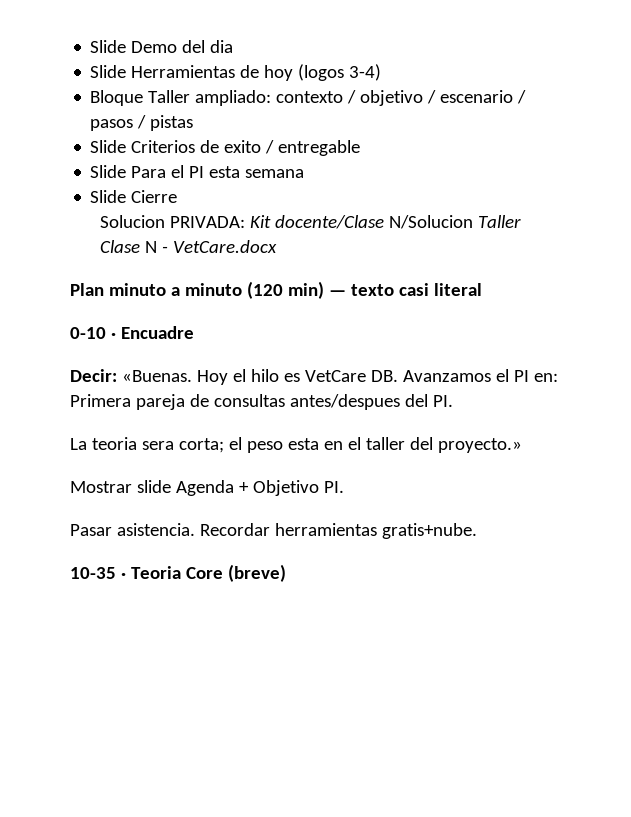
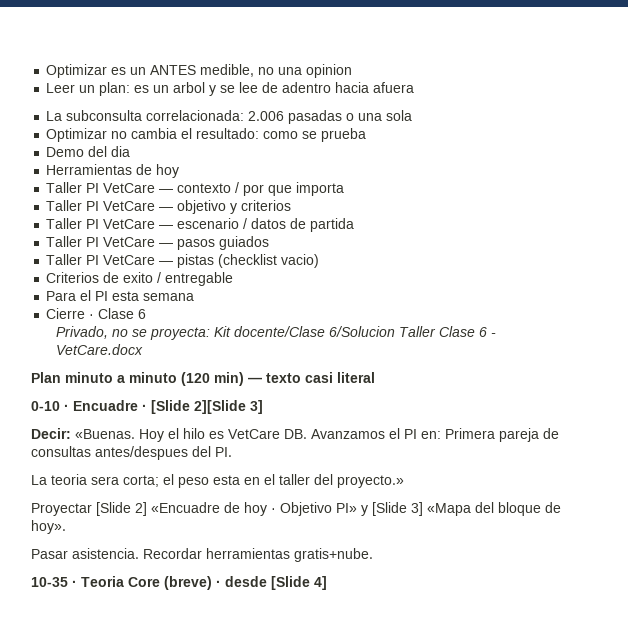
[90,40,127,53] Slide -> [46,64,353,78] [46,82,415,96] [46,110,413,124] [46,128,367,142] Optimizar es un ANTES medible, no una opinion // Leer un plan: es un arbol y se lee de adentro hacia afuera // La subconsulta correlacionada: 2.006 pasadas o una sola // Optimizar no cambia el resultado: como se prueba //
[90,65,127,78] Slide -> (131, 151) none
[298,64,382,81] [90,90,527,106] [90,115,147,131] (logos 3-4) // Bloque Taller ampliado: contexto / objetivo / escenario / pasos / -> [46,182,345,196] [46,200,292,214] [46,218,355,232] [46,236,270,250] [46,254,174,265] // Taller PI VetCare — contexto / por que importa // Taller PI VetCare — objetivo y criterios // Taller PI VetCare — escenario / datos de partida // Taller PI VetCare — pasos guiados // Taller PI VetCare —
[90,140,127,153] // Slide -> [218,254,320,268] (checklist vacio) //
[90,165,127,178] Slide -> (234, 279) none
[90,190,127,203] Slide -> (195, 297) none
[100,215,246,228] // Solucion PRIVADA: -> [89,308,147,319] [56,326,211,340] · Clase 6 // Privado, no se proyecta:
[389,215,474,229] N/Solucion -> [329,326,396,337] 6/Solucion
[145,241,158,253] N -> [479,327,488,337] 6
(194, 332) none -> [142,400,263,414] · [Slide 2][Slide 3]
[70,480,344,496] Mostrar slide Agenda + Objetivo PI. -> [31,502,561,516] [31,520,66,534] Proyectar [Slide 2] «Encuadre de hoy · Objetivo PI» y [Slide 3] «Mapa del bloque de hoy».
(286, 573) none -> [216,576,327,590] · desde [Slide 4]

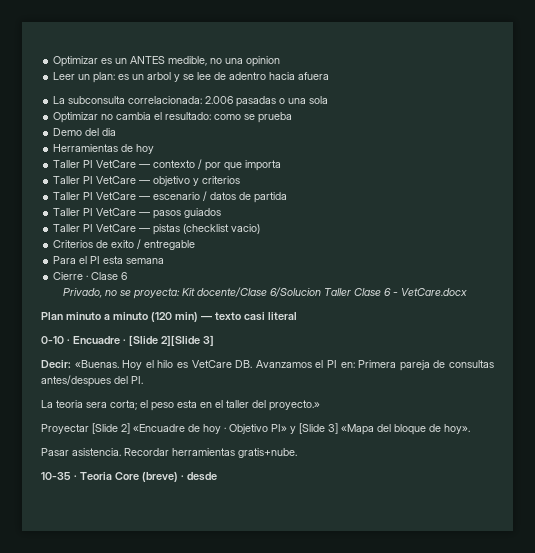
[271,576,327,590] [Slide 4] -> (217, 476) none

